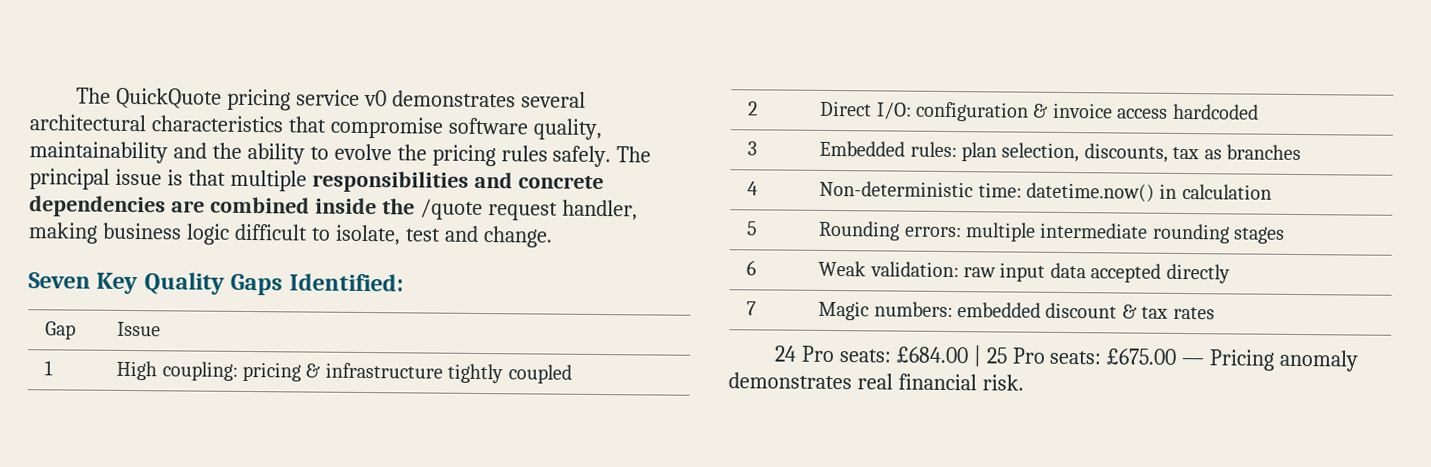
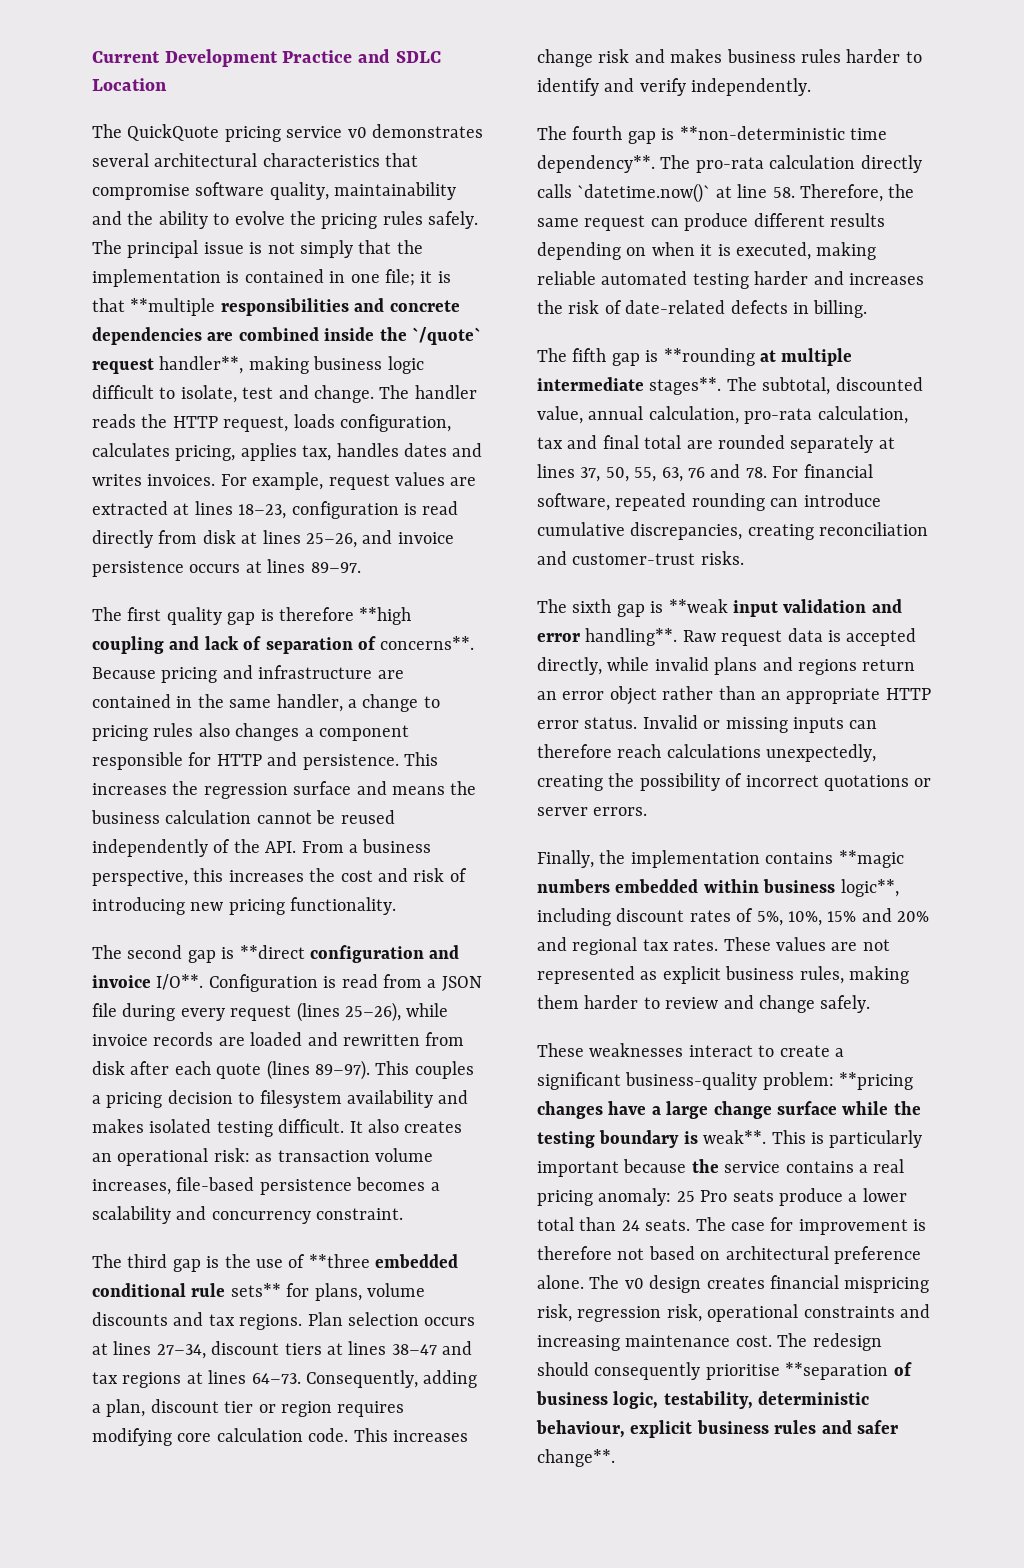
(75, 95) none -> [92,49,441,67] [92,78,167,91] Current Development Practice and SDLC Location //
[187,169,307,192] that multiple -> [267,240,423,258] [92,269,451,287] [92,298,216,316] not simply that the implementation is contained in one file; it is that **multiple
[419,198,638,221] /quote request handler, -> [412,327,481,345] [92,356,244,374] `/quote` request handler**,
[28,272,404,296] [45,321,77,340] [117,321,162,337] [44,360,54,376] [116,360,572,384] [748,101,759,116] [820,100,1259,122] [747,141,758,156] [819,140,1301,163] [747,181,759,196] [819,180,1272,202] [746,221,759,236] [818,220,1286,244] [746,260,757,276] [818,260,1230,284] [746,301,757,316] [818,300,1215,321] [773,345,1360,372] [728,372,1024,391] // Seven Key Quality Gaps Identified: // Gap | Issue // 1 | High coupling: pricing & infrastructure tightly coupled // 2 | Direct I/O: configuration & invoice access hardcoded // 3 | Embedded rules: plan selection, discounts, tax as branches // 4 | Non-deterministic time: datetime.now() in calculation // 5 | Rounding errors: multiple intermediate rounding stages // 6 | Weak validation: raw input data accepted directly // 7 | Magic numbers: embedded discount & tax rates // 24 Pro seats: £684.00 | 25 Pro seats: £675.00 — Pricing anomaly demonstrates real financial risk. -> [379,385,477,399] [92,414,451,432] [92,443,483,461] [92,472,477,490] [92,501,459,519] [92,530,454,548] [92,559,361,577] [92,607,412,625] [92,636,475,654] [92,665,404,683] [92,694,440,712] [92,723,409,741] [92,752,438,770] [92,781,477,799] [91,810,395,824] [92,839,432,857] [92,868,467,886] [92,897,397,915] [92,945,460,963] [92,974,482,992] [92,1002,449,1022] [92,1032,465,1046] [92,1060,474,1080] [92,1090,469,1108] [92,1119,463,1137] [92,1148,433,1166] [92,1177,440,1195] [92,1206,404,1224] [92,1254,459,1272] [92,1283,425,1301] [92,1312,476,1330] [92,1341,473,1359] [92,1370,478,1388] [92,1399,405,1417] [92,1428,468,1446] [537,49,922,67] [537,78,812,96] [537,126,887,144] [537,155,922,173] [537,183,915,203] [537,213,885,231] [537,242,877,260] [537,271,924,289] [537,300,868,318] [537,348,853,366] [537,377,923,395] [537,406,908,424] [537,435,895,453] [537,464,873,482] [537,493,881,511] [537,522,929,540] [537,551,744,565] [537,599,902,617] [537,628,917,646] [537,657,916,675] [537,686,931,705] [537,715,878,733] [537,744,877,762] [537,773,932,791] [537,807,648,816] [537,850,904,868] [537,879,899,897] [537,908,930,926] [537,937,890,955] [537,966,909,984] [537,995,871,1013] [537,1043,844,1057] [537,1072,914,1090] [537,1101,921,1119] [537,1130,923,1148] [537,1159,905,1177] [537,1188,907,1206] [537,1217,927,1235] [537,1246,921,1264] [537,1275,930,1293] [537,1304,930,1322] [537,1333,882,1351] [537,1362,912,1380] [536,1391,870,1409] [536,1420,898,1438] [537,1449,615,1467] The handler reads the HTTP request, loads configuration, calculates pricing, applies tax, handles dates and writes invoices. For example, request values are extracted at lines 18–23, configuration is read directly from disk at lines 25–26, and invoice persistence occurs at lines 89–97. // The first quality gap is therefore **high coupling and lack of separation of concerns**. Because pricing and infrastructure are contained in the same handler, a change to pricing rules also changes a component responsible for HTTP and persistence. This increases the regression surface and means the business calculation cannot be reused independently of the API. From a business perspective, this increases the cost and risk of introducing new pricing functionality. // The second gap is **direct configuration and invoice I/O**. Configuration is read from a JSON file during every request (lines 25–26), while invoice records are loaded and rewritten from disk after each quote (lines 89–97). This couples a pricing decision to filesystem availability and makes isolated testing difficult. It also creates an operational risk: as transaction volume increases, file-based persistence becomes a scalability and concurrency constraint. // The third gap is the use of **three embedded conditional rule sets** for plans, volume discounts and tax regions. Plan selection occurs at lines 27–34, discount tiers at lines 38–47 and tax regions at lines 64–73. Consequently, adding a plan, discount tier or region requires modifying core calculation code. This increases change risk and makes business rules harder to identify and verify independently. // The fourth gap is **non-deterministic time dependency**. The pro-rata calculation directly calls `datetime.now()` at line 58. Therefore, the same request can produce different results depending on when it is executed, making reliable automated testing harder and increases the risk of date-related defects in billing. // The fifth gap is **rounding at multiple intermediate stages**. The subtotal, discounted value, annual calculation, pro-rata calculation, tax and final total are rounded separately at lines 37, 50, 55, 63, 76 and 78. For financial software, repeated rounding can introduce cumulative discrepancies, creating reconciliation and customer-trust risks. // The sixth gap is **weak input validation and error handling**. Raw request data is accepted directly, while invalid plans and regions return an error object rather than an appropriate HTTP error status. Invalid or missing inputs can therefore reach calculations unexpectedly, creating the possibility of incorrect quotations or server errors. // Finally, the implementation contains **magic numbers embedded within business logic**, including discount rates of 5%, 10%, 15% and 20% and regional tax rates. These values are not represented as explicit business rules, making them harder to review and change safely. // These weaknesses interact to create a significant business-quality problem: **pricing changes have a large change surface while the testing boundary is weak**. This is particularly important because the service contains a real pricing anomaly: 25 Pro seats produce a lower total than 24 seats. The case for improvement is therefore not based on architectural preference alone. The v0 design creates financial mispricing risk, regression risk, operational constraints and increasing maintenance cost. The redesign should consequently prioritise **separation of business logic, testability, deterministic behaviour, explicit business rules and safer change**.

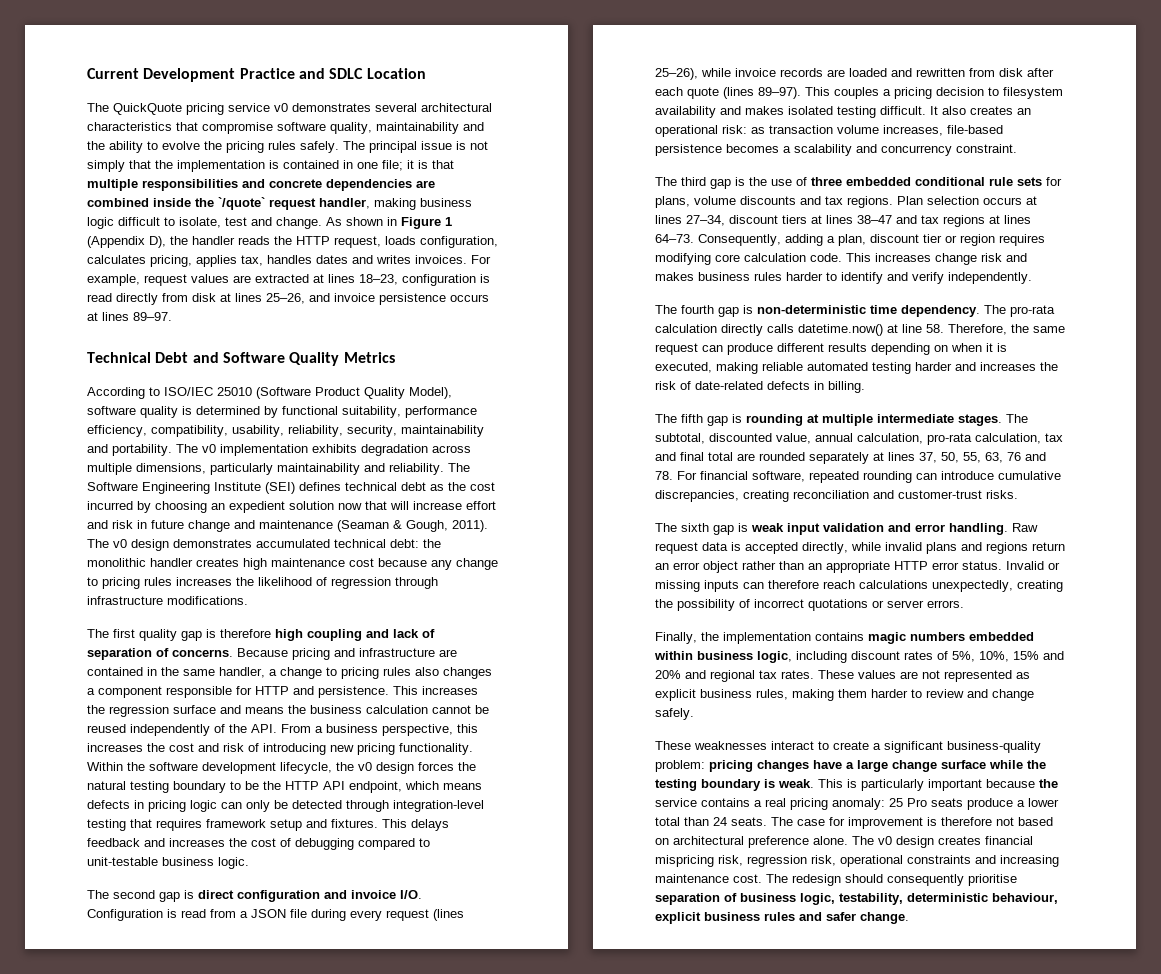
[130,298,216,316] **multiple -> [87,179,138,191] multiple
[159,356,244,374] handler**, -> [319,198,370,209] handler,
[379,385,410,399] The -> [326,217,452,229] [87,236,188,248] As shown in Figure 1 (Appendix D), the
(361, 567) none -> [87,352,395,366] [87,387,452,399] [87,406,477,418] [87,425,484,437] [87,444,471,456] [87,463,470,475] [87,482,495,494] [87,501,496,513] [87,520,488,532] [87,539,441,551] [87,558,498,570] [87,577,438,589] [87,596,248,605] // Technical Debt and Software Quality Metrics // According to ISO/IEC 25010 (Software Product Quality Model), software quality is determined by functional suitability, performance efficiency, compatibility, usability, reliability, security, maintainability and portability. The v0 implementation exhibits degradation across multiple dimensions, particularly maintainability and reliability. The Software Engineering Institute (SEI) defines technical debt as the cost incurred by choosing an expedient solution now that will increase effort and risk in future change and maintenance (Seaman & Gough, 2011). The v0 design demonstrates accumulated technical debt: the monolithic handler creates high maintenance cost because any change to pricing rules increases the likelihood of regression through infrastructure modifications.
[359,607,412,625] **high -> [275,629,303,641] high
[380,636,475,650] concerns**. -> [172,649,233,657] concerns.
(397, 906) none -> [87,762,476,774] [87,781,482,793] [87,800,484,812] [87,819,449,831] [87,838,430,850] [87,857,249,869] Within the software development lifecycle, the v0 design forces the natural testing boundary to be the HTTP API endpoint, which means defects in pricing logic can only be detected through integration-level testing that requires framework setup and fixtures. This delays feedback and increases the cost of debugging compared to unit-testable business logic.
[239,945,305,959] **direct -> [198,890,234,899] direct
[156,974,204,990] I/O**. -> [400,890,422,899] I/O.
[308,1254,370,1268] **three -> [811,177,842,186] three
[230,1283,281,1297] sets** -> [1017,177,1042,186] sets
[679,126,887,140] [537,155,655,173] **non-deterministic time dependency**. -> [757,305,980,317] non-deterministic time dependency.
[577,183,711,203] `datetime.now()` -> [798,324,883,336] datetime.now()
[663,348,755,366] **rounding -> [746,414,803,426] rounding
[649,377,722,395] stages**. -> [958,414,1002,426] stages.
[668,599,728,613] **weak -> [751,523,784,532] weak
[585,628,678,646] handling**. -> [949,523,1008,535] handling.
[838,850,904,868] **magic -> [868,632,906,644] magic
[840,879,899,897] logic**, -> [757,651,792,663] logic,
[839,1072,914,1090] **pricing -> [709,760,753,772] pricing
[703,1130,767,1144] weak**. -> [778,779,814,788] weak.
[785,1362,889,1380] **separation -> [655,893,720,905] separation
[537,1449,615,1467] change**. -> [860,912,909,924] change.

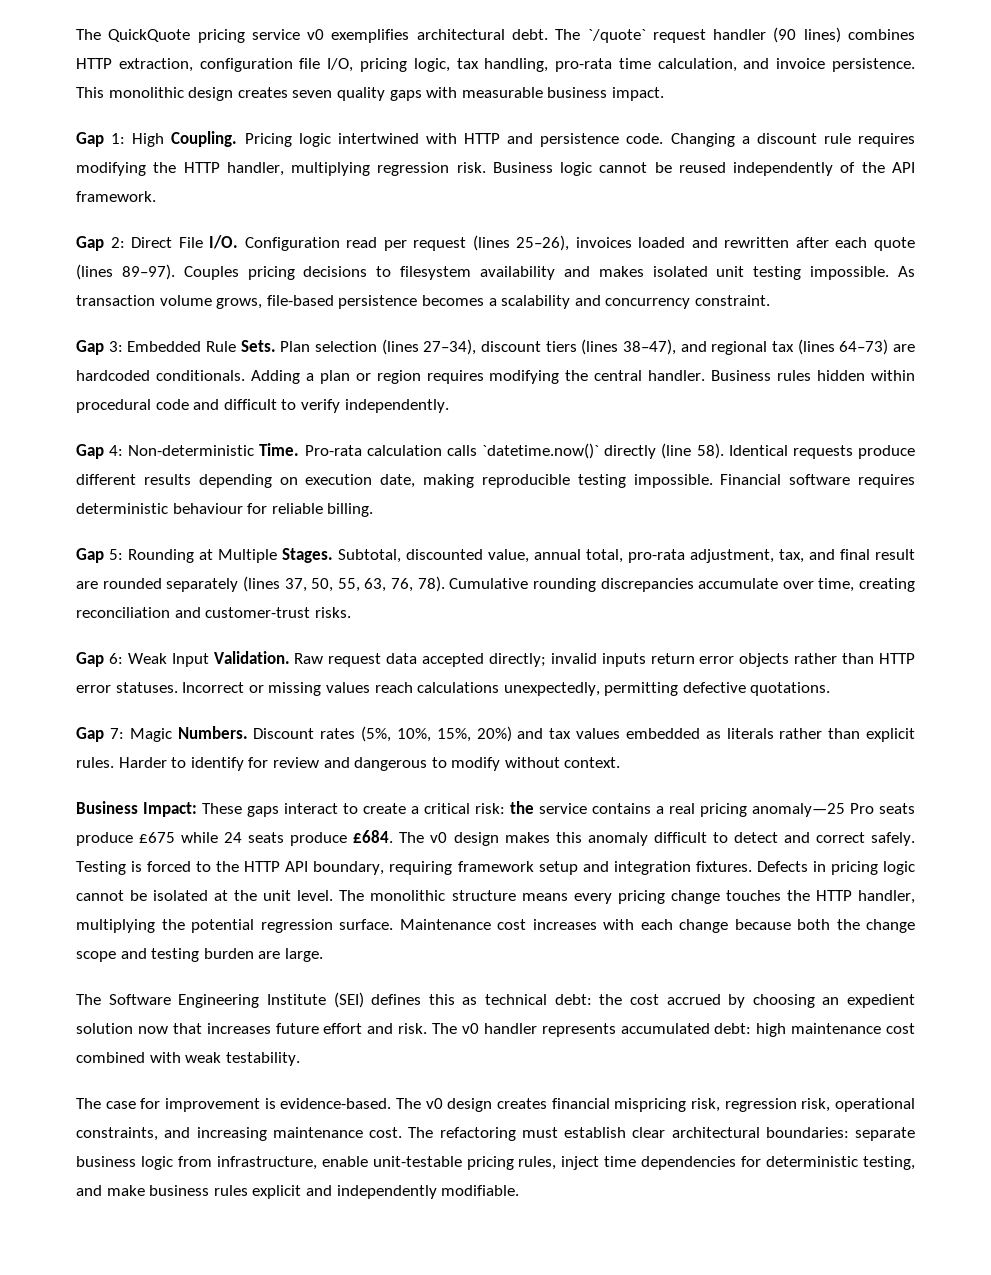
[87,68,426,82] Current Development Practice and SDLC Location // -> (76, 34) none
[292,103,492,112] [87,122,484,134] [87,141,488,153] [87,160,454,172] [87,179,435,191] [87,197,472,210] [87,217,452,229] [87,236,498,248] [87,255,491,267] [87,274,490,286] [87,293,489,305] [87,312,172,321] [87,352,395,366] [87,387,452,399] [87,406,477,418] [87,425,484,437] [87,444,471,456] [87,463,470,475] [87,482,495,494] [87,501,496,513] [87,520,488,532] [87,539,441,551] [87,558,498,570] [87,577,438,589] [87,596,248,605] [87,629,435,641] [87,648,457,660] [87,667,492,679] [87,686,478,698] [87,705,428,717] demonstrates several architectural characteristics that compromise software quality, maintainability and the ability to evolve the pricing rules safely. The principal issue is not simply that the implementation is contained in one file; it is that multiple responsibilities and concrete dependencies are combined inside the `/quote` request handler, making business logic difficult to isolate, test and change. As shown in Figure 1 (Appendix D), the handler reads the HTTP request, loads configuration, calculates pricing, applies tax, handles dates and writes invoices. For example, request values are extracted at lines 18–23, configuration is read directly from disk at lines 25–26, and invoice persistence occurs at lines 89–97. // Technical Debt and Software Quality Metrics // According to ISO/IEC 25010 (Software Product Quality Model), software quality is determined by functional suitability, performance efficiency, compatibility, usability, reliability, security, maintainability and portability. The v0 implementation exhibits degradation across multiple dimensions, particularly maintainability and reliability. The Software Engineering Institute (SEI) defines technical debt as the cost incurred by choosing an expedient solution now that will increase effort and risk in future change and maintenance (Seaman & Gough, 2011). The v0 design demonstrates accumulated technical debt: the monolithic handler creates high maintenance cost because any change to pricing rules increases the likelihood of regression through infrastructure modifications. // The first quality gap is therefore high coupling and lack of separation of concerns. Because pricing and infrastructure are contained in the same handler, a change to pricing rules also changes a component responsible for HTTP and persistence. This increases the regression surface and means the business calculation -> [331,27,916,43] [76,58,916,72] [76,87,664,101] [76,131,915,147] [76,162,593,176] exemplifies architectural debt. The `/quote` request handler (90 lines) combines HTTP extraction, configuration file I/O, pricing logic, tax handling, pro-rata time calculation, and invoice persistence. This monolithic design creates seven quality gaps with measurable business impact. // Gap 1: High Coupling. Pricing logic intertwined with HTTP and persistence code. Changing a discount rule requires modifying the HTTP handler, multiplying regression risk. Business logic
[251,724,478,736] [87,743,473,755] [87,762,476,774] [87,781,482,793] [87,800,484,812] [87,819,449,831] [87,838,430,850] [87,857,249,869] [87,890,422,902] [87,909,464,921] [655,68,845,80] API. From a business perspective, this increases the cost and risk of introducing new pricing functionality. Within the software development lifecycle, the v0 design forces the natural testing boundary to be the HTTP API endpoint, which means defects in pricing logic can only be detected through integration-level testing that requires framework setup and fixtures. This delays feedback and increases the cost of debugging compared to unit-testable business logic. // The second gap is direct configuration and invoice I/O. Configuration is read from a JSON file during every request (lines 25–26), while invoice records are -> [891,162,915,173] [76,191,156,202] [76,235,632,251] API framework. // Gap 2: Direct File I/O. Configuration read per request (lines 25–26), invoices
[969,68,1023,77] from disk -> (790, 242) none
[805,87,984,99] This couples a pricing decision -> [183,266,368,280] Couples pricing decisions
[837,106,1031,118] [655,125,765,137] testing difficult. It also creates an operational risk: as -> [716,266,916,280] unit testing impossible. As
[883,125,943,136] increases, -> [216,298,263,309] grows,
[655,177,1062,189] [655,196,1037,208] [655,215,1031,227] [655,234,1045,246] [655,253,1027,265] [655,272,1032,284] [655,305,1055,317] [655,324,1065,336] [655,343,723,355] The third gap is the use of three embedded conditional rule sets for plans, volume discounts and tax regions. Plan selection occurs at lines 27–34, discount tiers at lines 38–47 and tax regions at lines 64–73. Consequently, adding a plan, discount tier or region requires modifying core calculation code. This increases change risk and makes business rules harder to identify and verify independently. // The fourth gap is non-deterministic time dependency. The pro-rata calculation directly calls datetime.now() at line 58. Therefore, the same request can -> [76,339,915,355] [76,370,915,384] [76,399,449,413] [76,443,853,459] Gap 3: Embedded Rule Sets. Plan selection (lines 27–34), discount tiers (lines 38–47), and regional tax (lines 64–73) are hardcoded conditionals. Adding a plan or region requires modifying the central handler. Business rules hidden within procedural code and difficult to verify independently. // Gap 4: Non-deterministic Time. Pro-rata calculation calls `datetime.now()` directly (line 58). Identical requests
[951,343,1007,352] [655,362,1058,374] [655,381,865,393] [655,414,1028,426] [655,433,1063,445] when it is executed, making reliable automated testing harder and increases the risk of date-related defects in billing. // The fifth gap is rounding at multiple intermediate stages. The subtotal, discounted value, annual calculation, pro-rata calculation, tax -> [305,474,916,488] [76,503,374,517] [76,548,804,563] execution date, making reproducible testing impossible. Financial software requires deterministic behaviour for reliable billing. // Gap 5: Rounding at Multiple Stages. Subtotal, discounted value, annual total, pro-rata adjustment, tax,
[708,452,733,461] total -> [875,549,915,560] result
[873,452,915,461] at lines -> [242,576,280,592] (lines
[1007,452,1046,461] [655,471,1061,483] [655,490,739,502] 76 and 78. For financial software, repeated rounding can introduce cumulative discrepancies, -> [391,576,855,592] 76, 78). Cumulative rounding discrepancies accumulate over time,
[655,523,1038,535] [655,542,1065,554] [655,561,1060,573] [655,580,1063,592] [655,599,964,611] [655,632,1034,644] [654,651,1064,663] [655,670,1030,682] [655,689,1034,701] [655,708,694,720] [655,741,1041,753] [655,760,1046,772] [655,779,1035,791] The sixth gap is weak input validation and error handling. Raw request data is accepted directly, while invalid plans and regions return an error object rather than an appropriate HTTP error status. Invalid or missing inputs can therefore reach calculations unexpectedly, creating the possibility of incorrect quotations or server errors. // Finally, the implementation contains magic numbers embedded within business logic, including discount rates of 5%, 10%, 15% and 20% and regional tax rates. These values are not represented as explicit business rules, making them harder to review and change safely. // These weaknesses interact to create a significant business-quality problem: pricing changes have a large change surface while the testing boundary is weak. This is particularly important because -> [76,651,915,667] [76,682,831,696] [76,726,916,742] [76,757,621,771] [76,801,505,817] Gap 6: Weak Input Validation. Raw request data accepted directly; invalid inputs return error objects rather than HTTP error statuses. Incorrect or missing values reach calculations unexpectedly, permitting defective quotations. // Gap 7: Magic Numbers. Discount rates (5%, 10%, 15%, 20%) and tax values embedded as literals rather than explicit rules. Harder to identify for review and dangerous to modify without context. // Business Impact: These gaps interact to create a critical risk:
[832,798,903,810] anomaly: 25 -> [752,803,845,817] anomaly—25
[1017,798,1059,807] [655,817,767,826] a lower total than 24 seats. -> [139,830,915,846] [76,861,915,875] [76,890,915,904] [76,919,915,933] [76,948,323,962] [76,992,915,1008] [76,1023,915,1037] [76,1052,300,1066] £675 while 24 seats produce £684. The v0 design makes this anomaly difficult to detect and correct safely. Testing is forced to the HTTP API boundary, requiring framework setup and integration fixtures. Defects in pricing logic cannot be isolated at the unit level. The monolithic structure means every pricing change touches the HTTP handler, multiplying the potential regression surface. Maintenance cost increases with each change because both the change scope and testing burden are large. // The Software Engineering Institute (SEI) defines this as technical debt: the cost accrued by choosing an expedient solution now that increases future effort and risk. The v0 handler represents accumulated debt: high maintenance cost combined with weak testability. //
[941,817,1053,826] [655,836,848,848] therefore not based on architectural preference alone. -> [280,1098,392,1109] evidence-based.
[907,855,971,864] constraints -> [76,1127,158,1141] constraints,
[792,874,1017,886] [655,893,1058,905] [655,912,909,924] redesign should consequently prioritise separation of business logic, testability, deterministic behaviour, explicit business rules and safer change. -> [439,1127,915,1141] [76,1156,915,1170] [76,1185,520,1199] refactoring must establish clear architectural boundaries: separate business logic from infrastructure, enable unit-testable pricing rules, inject time dependencies for deterministic testing, and make business rules explicit and independently modifiable.

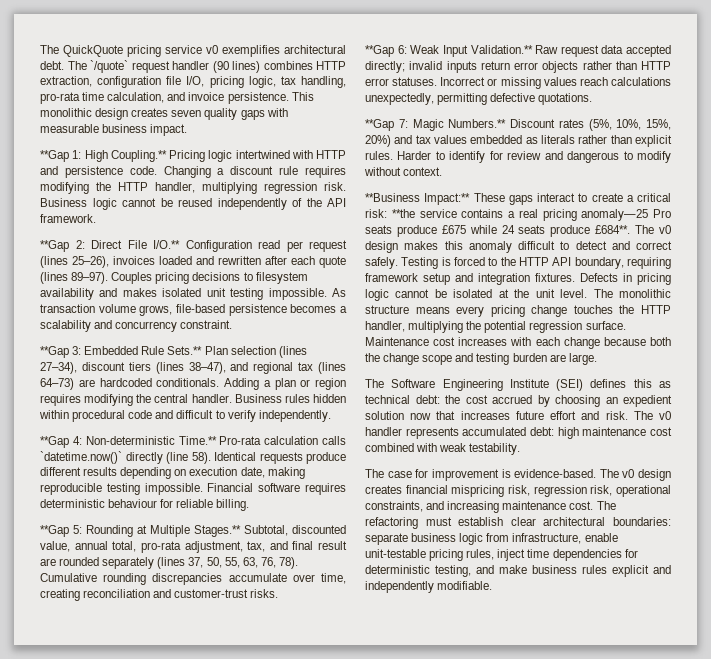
[76,132,104,147] Gap -> [40,150,69,162] **Gap
[171,131,238,147] Coupling. -> [110,150,167,162] Coupling.**
[76,236,104,251] Gap -> [40,240,69,252] **Gap
[209,235,239,249] I/O. -> [153,240,180,249] I/O.**
[76,340,104,355] Gap -> [40,346,69,358] **Gap
[240,340,276,352] Sets. -> [167,346,203,355] Sets.**
[76,444,104,459] Gap -> [40,436,69,448] **Gap
[259,443,300,456] Time. -> [178,436,217,445] Time.**
[76,548,104,563] Gap -> [40,525,69,537] **Gap
[282,548,333,563] Stages. -> [194,525,241,537] Stages.**
[76,652,104,667] Gap -> [365,45,394,57] **Gap
[213,651,290,664] Validation. -> [470,45,533,54] Validation.**
[76,727,104,742] Gap -> [365,119,394,131] **Gap
[177,726,248,739] Numbers. -> [448,119,507,128] Numbers.**
[76,801,197,817] Business Impact: -> [365,193,471,205] **Business Impact:**
[510,801,534,814] the -> [391,209,415,218] **the
[353,830,394,843] £684. -> [595,225,631,234] £684**.

